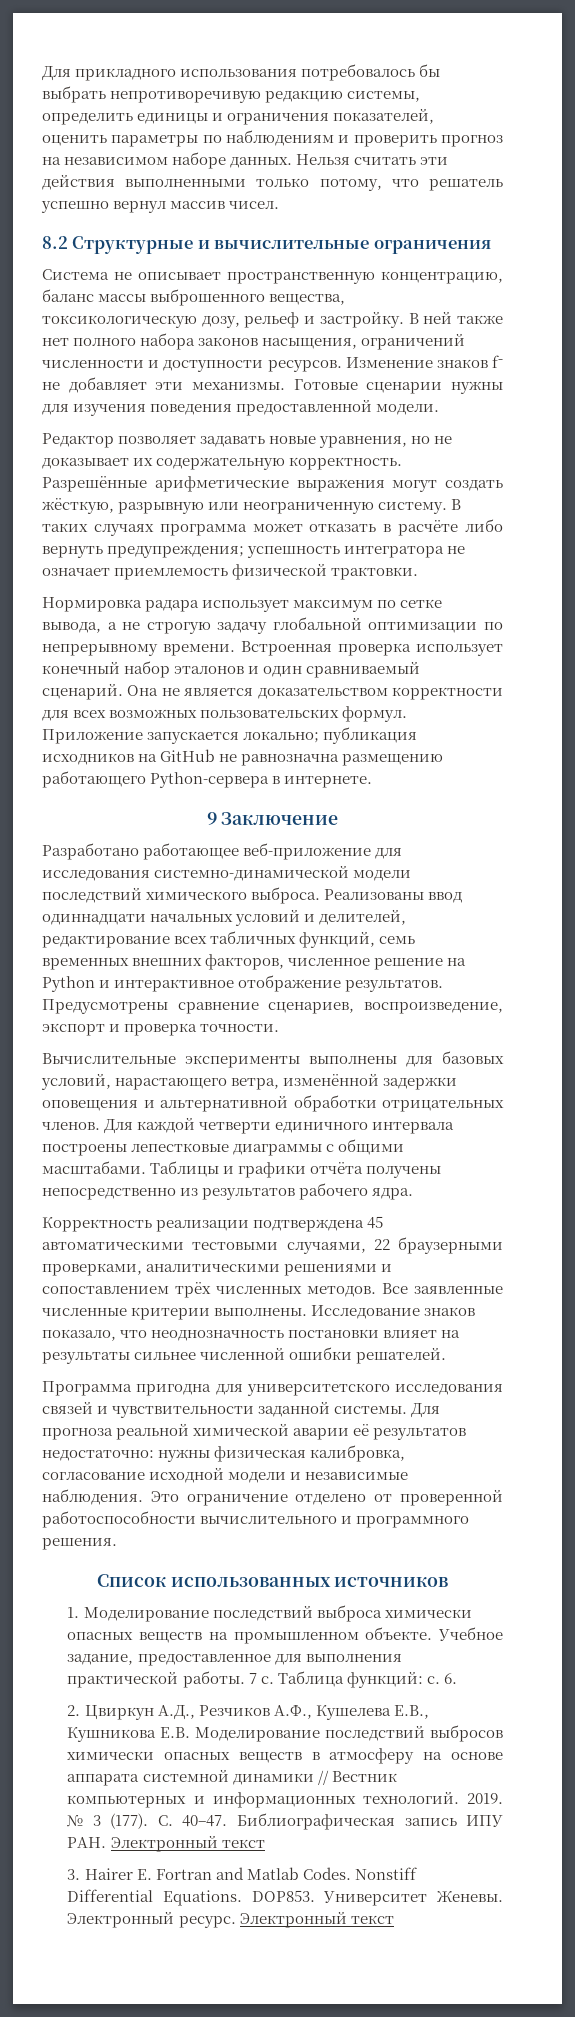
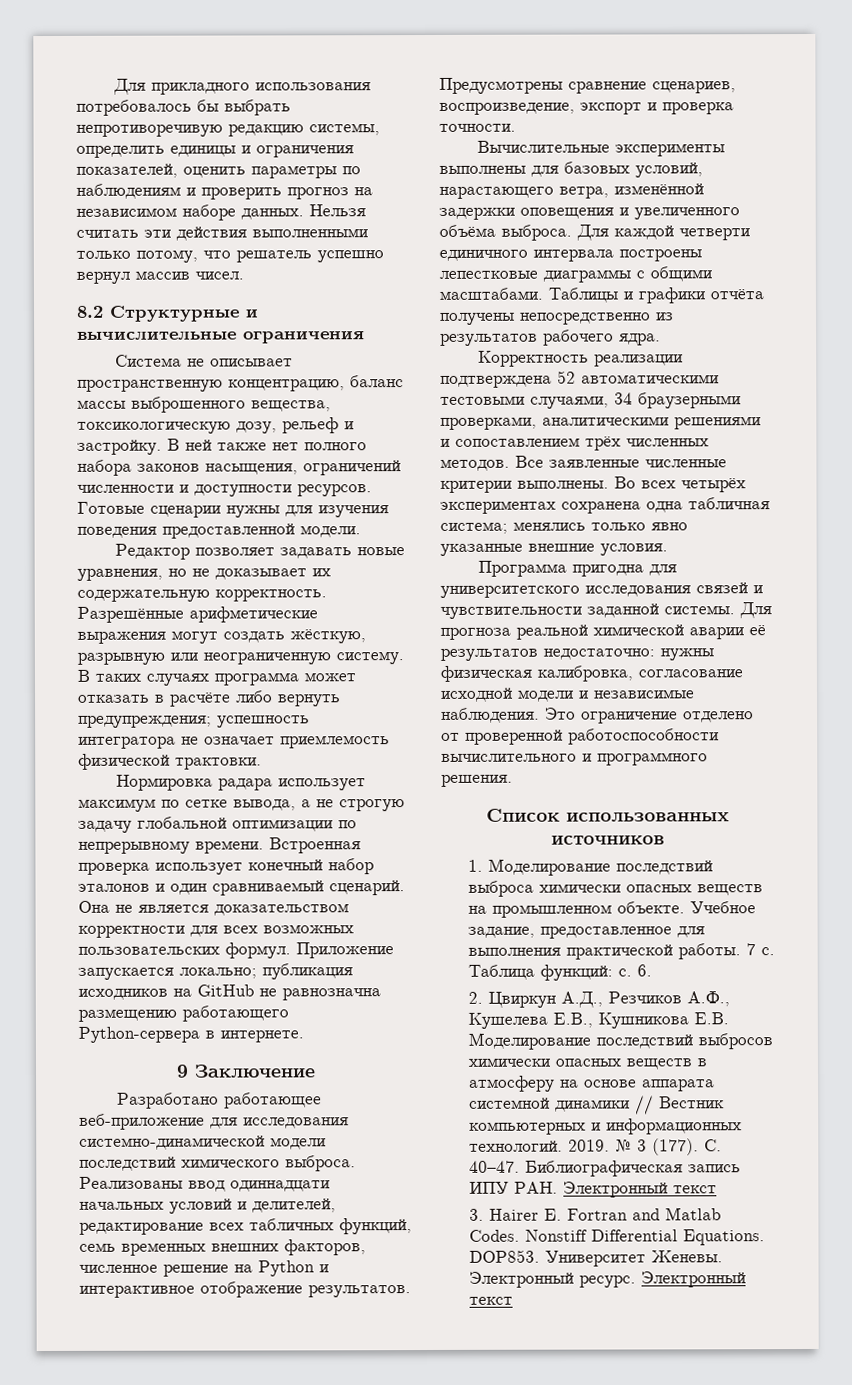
[345,355,504,368] [42,377,285,393] Изменение знаков f⁻ не добавляет эти механизмы. -> (372, 490) none
[160,1095,504,1112] [42,1122,100,1130] альтернативной обработки отрицательных членов. -> [634,207,740,220] [439,224,572,241] увеличенного объёма выброса.
[367,1216,384,1229] 45 -> [557,370,576,384] 52
[373,1239,390,1250] 22 -> [614,392,633,405] 34
[311,1305,476,1319] [42,1329,461,1341] [42,1347,447,1364] Исследование знаков показало, что неоднозначность постановки влияет на результаты сильнее численной ошибки решателей. -> [614,476,746,493] [440,497,770,514] [440,521,688,534] [440,543,668,556] Во всех четырёх экспериментах сохранена одна табличная система; менялись только явно указанные внешние условия.

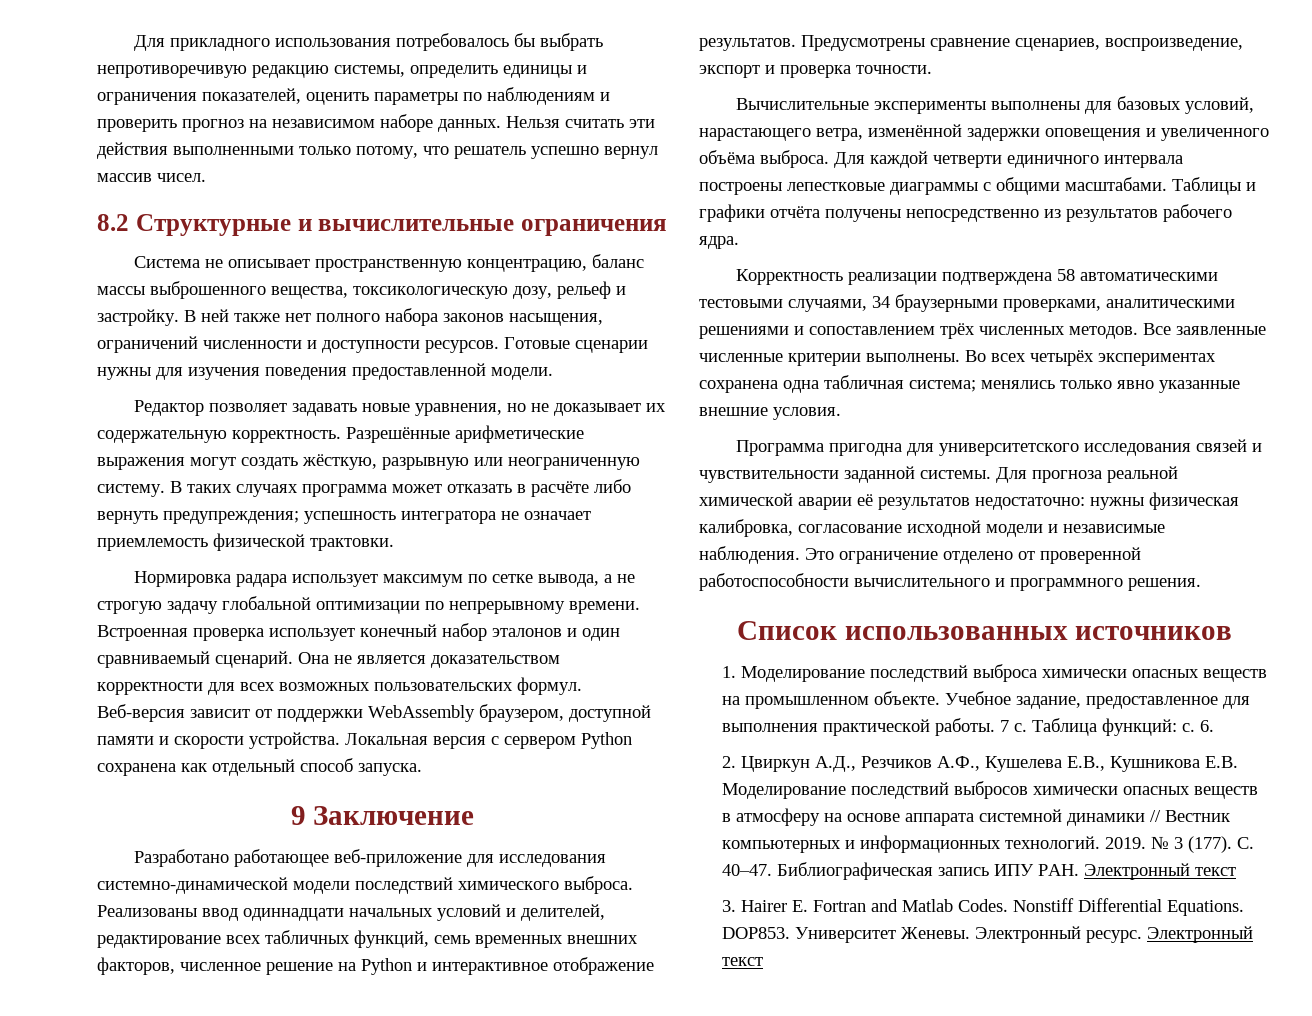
[296,942,394,959] [78,963,353,980] [78,984,381,1001] [78,1005,289,1022] [78,1026,304,1043] Приложение запускается локально; публикация исходников на GitHub не равнозначна размещению работающего Python-сервера в интернете. -> [97,704,651,722] [97,732,632,749] [97,758,422,776] Веб-версия зависит от поддержки WebAssembly браузером, доступной памяти и скорости устройства. Локальная версия с сервером Python сохранена как отдельный способ запуска.
[557,370,576,384] 52 -> [1056,269,1075,281] 58

